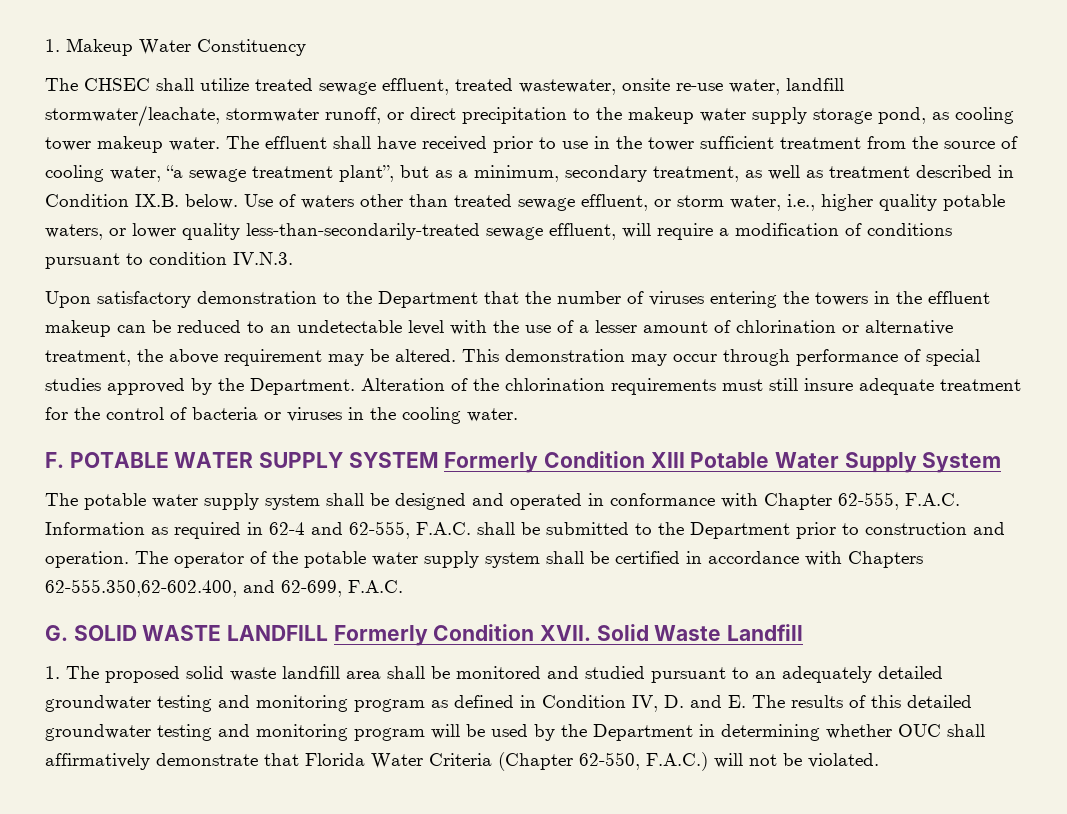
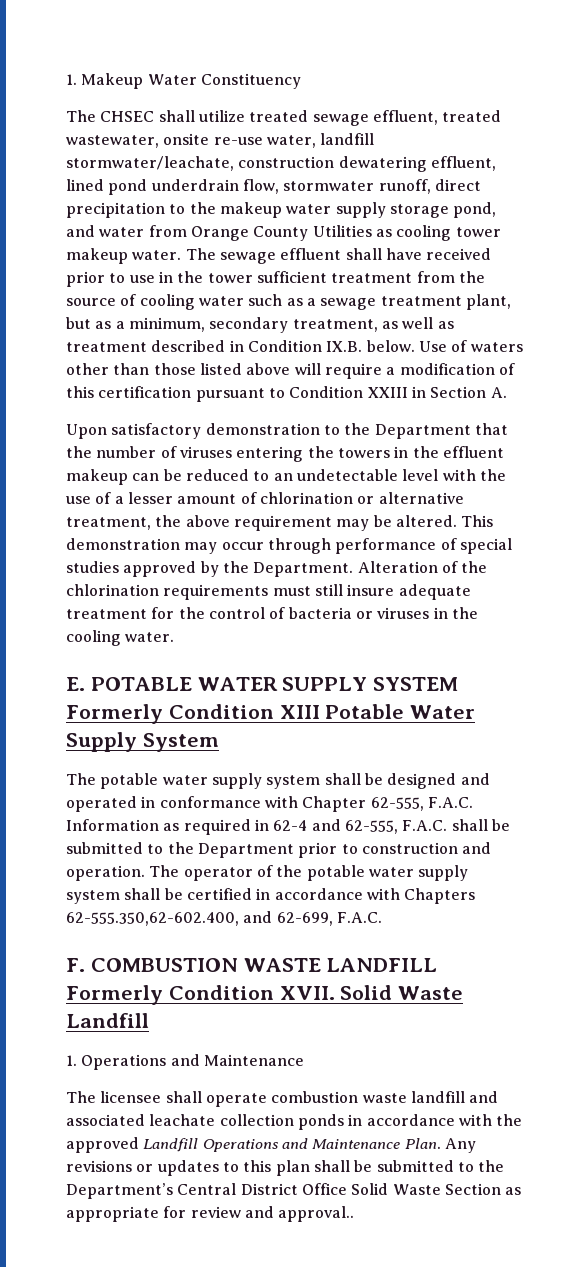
(220, 116) none -> [238,156,496,172] [66,179,279,195] construction dewatering effluent, lined pond underdrain flow,
[387,112,404,120] or -> (431, 186) none
(926, 115) none -> [66,225,372,241] and water from Orange County Utilities
(259, 142) none -> [219,252,276,264] sewage
[110,165,183,182] water, “a -> [198,294,316,306] water such as a
[339,165,394,182] plant”, -> [465,294,511,310] plant,
[454,194,1005,211] [45,223,616,240] treated sewage effluent, or storm water, i.e., higher quality potable waters, or lower quality less-than-secondarily-treated sewage effluent, -> [153,363,291,375] those listed above
[867,223,952,236] [45,252,293,269] conditions pursuant to condition IV.N.3. -> [66,386,507,402] this certification pursuant to Condition XXIII in Section A.
[45,452,64,468] F. -> [66,677,85,691] E.
[45,625,137,641] G. SOLID -> [66,958,238,972] F. COMBUSTION
[66,666,943,683] [45,695,972,712] [45,724,985,741] [45,752,879,771] The proposed solid waste landfill area shall be monitored and studied pursuant to an adequately detailed groundwater testing and monitoring program as defined in Condition IV, D. and E. The results of this detailed groundwater testing and monitoring program will be used by the Department in determining whether OUC shall affirmatively demonstrate that Florida Water Criteria (Chapter 62-550, F.A.C.) will not be violated. -> [81,1054,304,1070] [66,1091,499,1107] [66,1114,523,1130] [66,1137,476,1153] [66,1160,505,1176] [66,1183,522,1199] [66,1206,355,1222] Operations and Maintenance // The licensee shall operate combustion waste landfill and associated leachate collection ponds in accordance with the approved Landfill Operations and Maintenance Plan. Any revisions or updates to this plan shall be submitted to the Department’s Central District Office Solid Waste Section as appropriate for review and approval..

